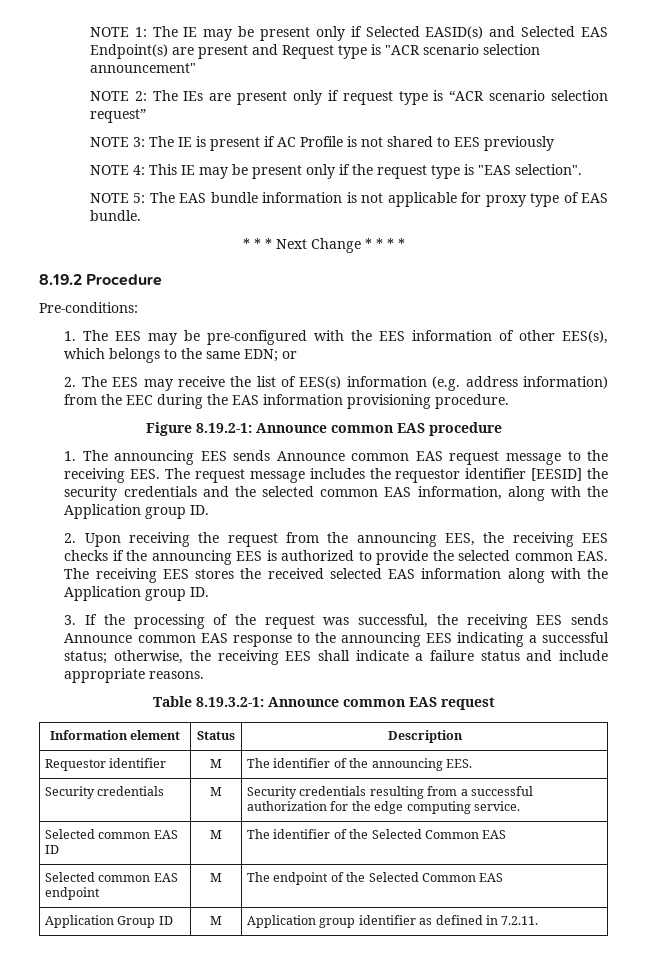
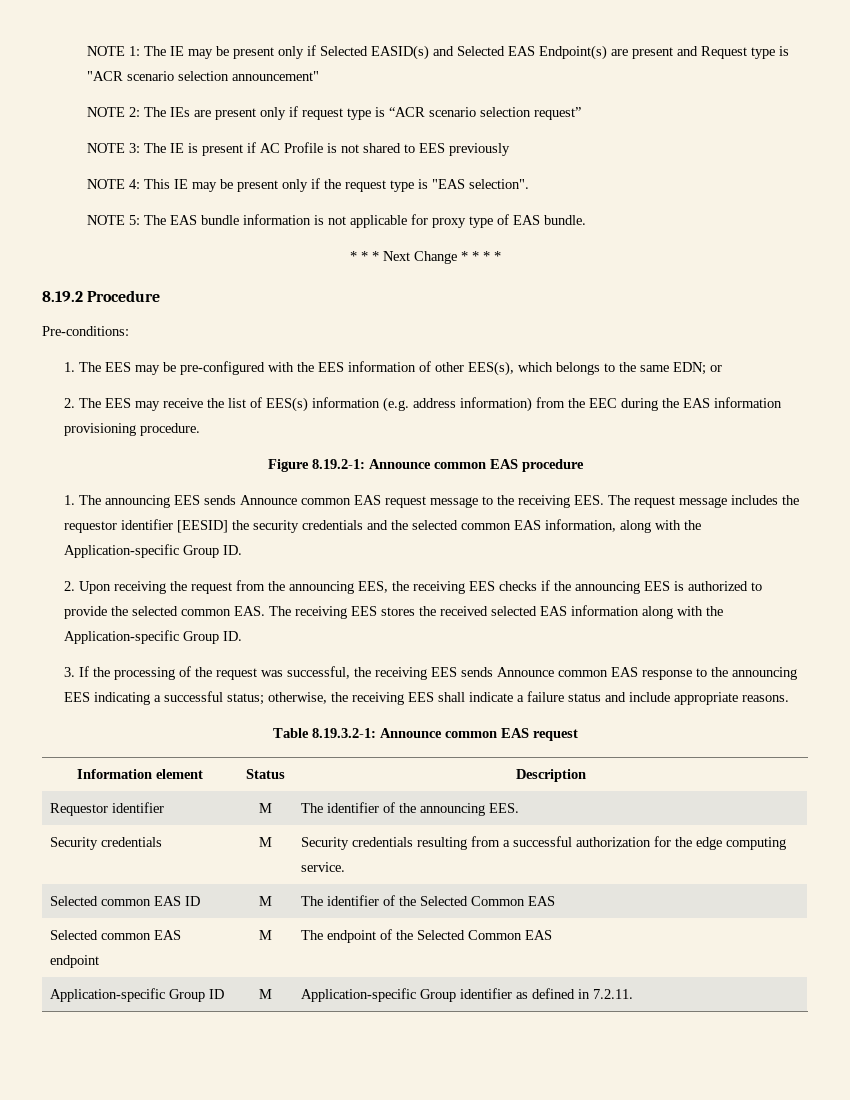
[64,504,187,519] Application group -> [64,544,220,558] Application-specific Group
[64,586,187,601] Application group -> [64,630,220,644] Application-specific Group
[45,915,115,928] Application -> [49,988,165,1002] Application-specific
[247,915,356,928] Application group -> [300,988,456,1002] Application-specific Group

